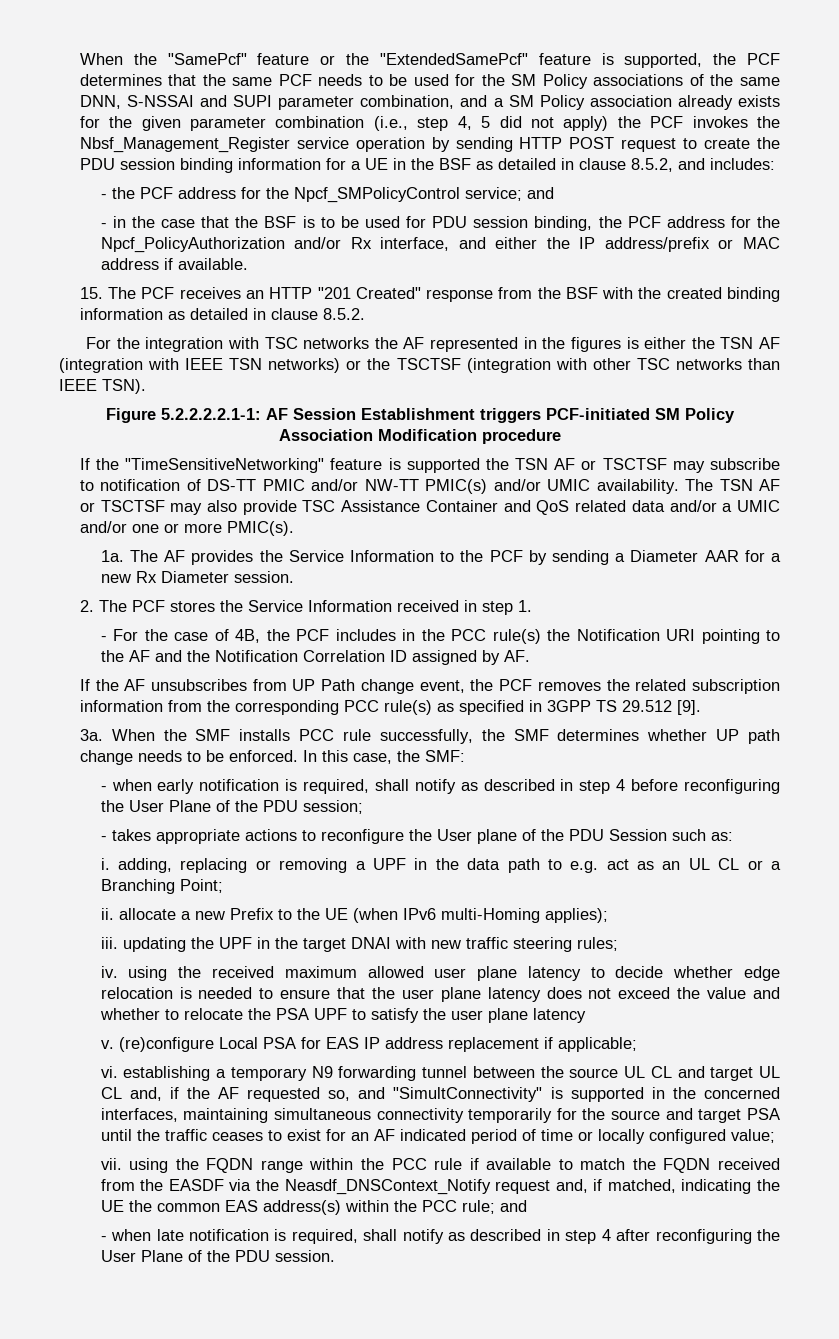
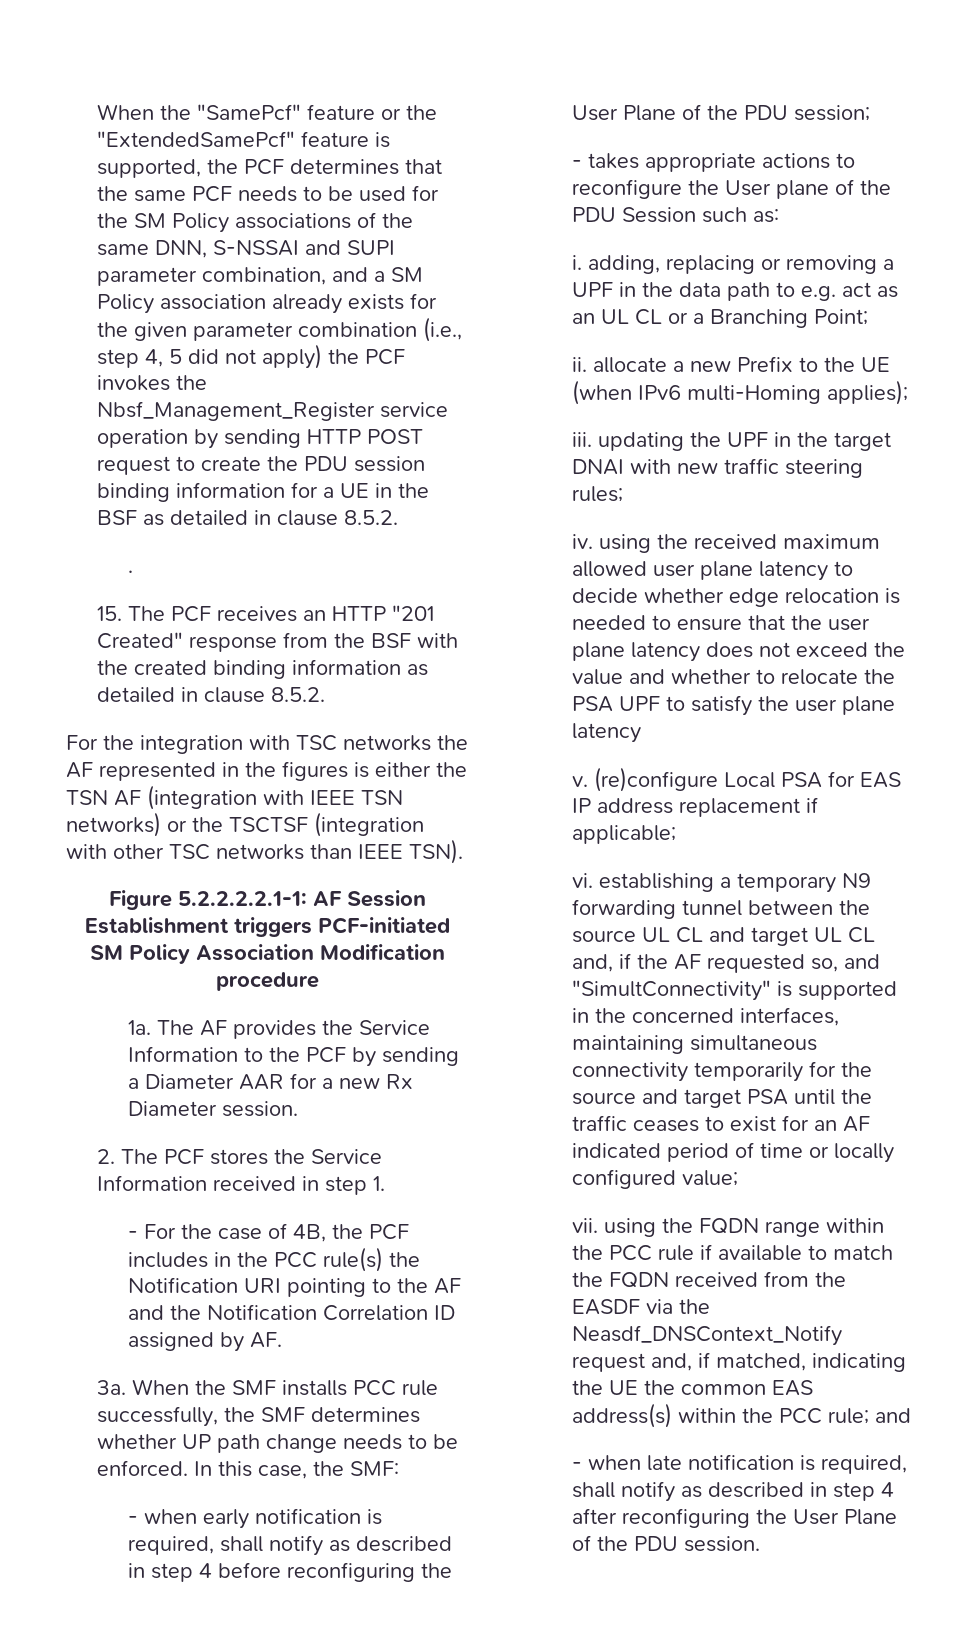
[630,158,775,172] [100,187,554,203] [100,216,781,231] [100,237,780,253] [100,258,248,270] 8.5.2, and includes: // - the PCF address for the Npcf_SMPolicyControl service; and // - in the case that the BSF is to be used for PDU session binding, the PCF address for the Npcf_PolicyAuthorization and/or Rx interface, and either the IP address/prefix or MAC address if available. -> [344,510,399,525] [128,570,134,573] 8.5.2. // .
[79,458,781,473] [79,479,781,494] [79,500,781,515] [79,521,294,536] // If the "TimeSensitiveNetworking" feature is supported the TSN AF or TSCTSF may subscribe to notification of DS-TT PMIC and/or NW-TT PMIC(s) and/or UMIC availability. The TSN AF or TSCTSF may also provide TSC Assistance Container and QoS related data and/or a UMIC and/or one or more PMIC(s). -> (319, 981) none
[79,679,780,694] [79,700,701,715] // If the AF unsubscribes from UP Path change event, the PCF removes the related subscription information from the corresponding PCC rule(s) as specified in 3GPP TS 29.512 [9]. -> (283, 1340) none

